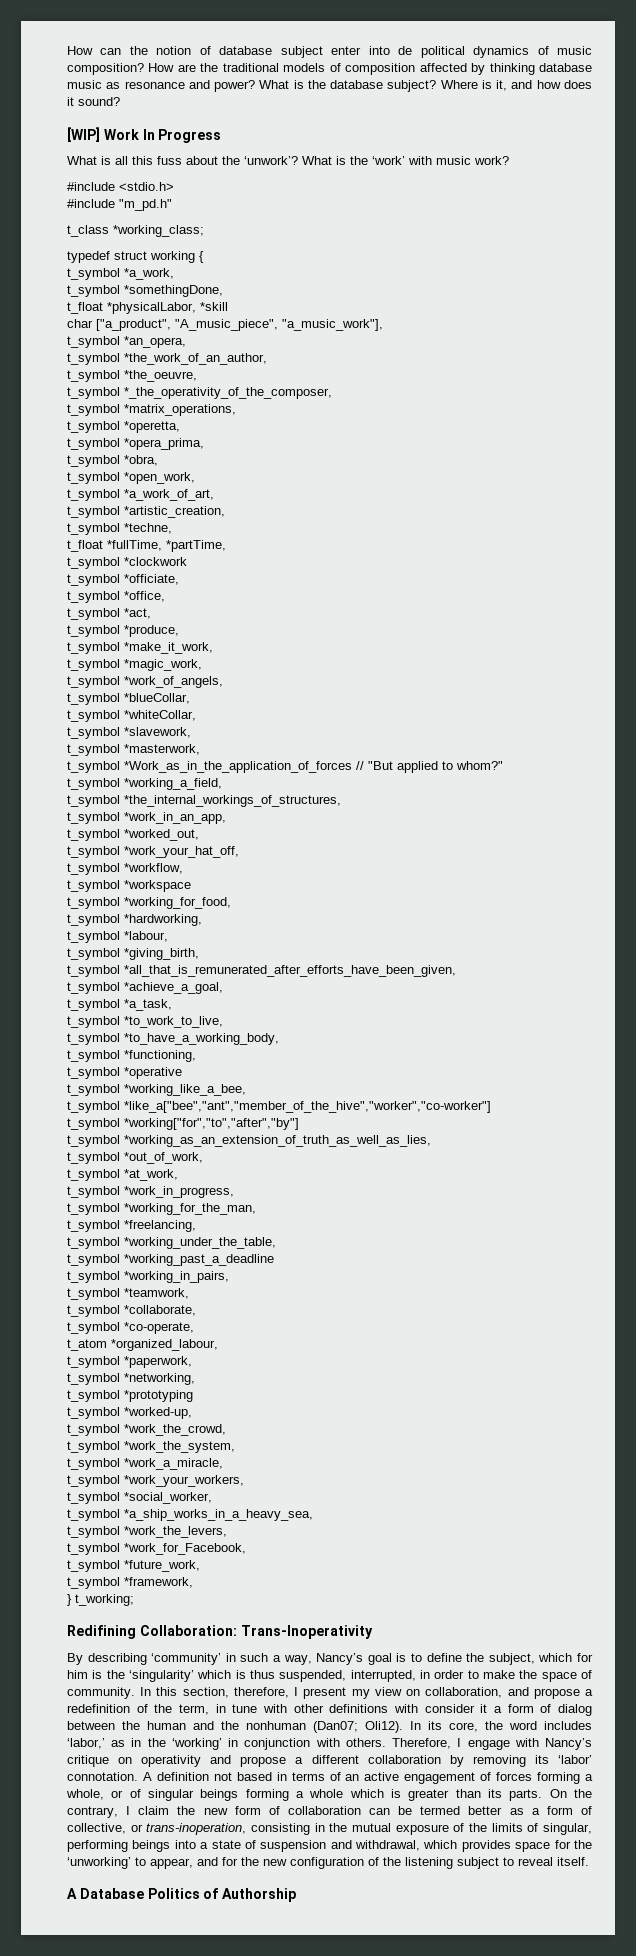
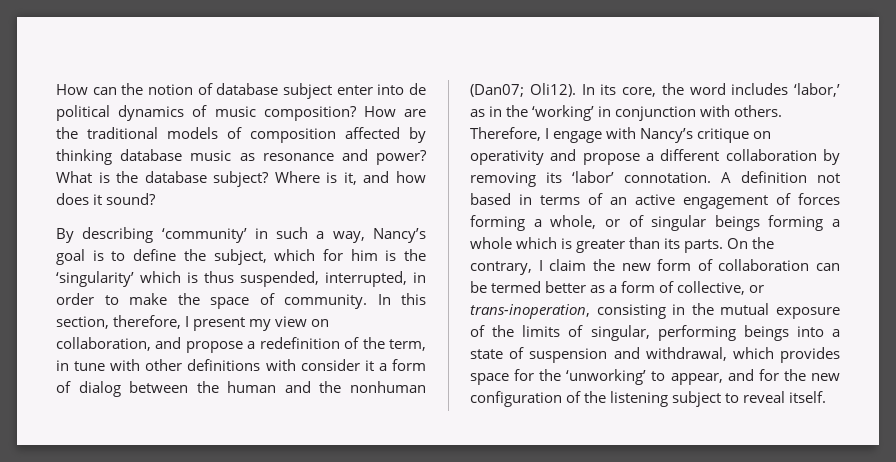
[67,127,222,143] [67,156,509,165] [67,182,174,191] [67,199,172,211] [67,225,204,237] [67,251,204,263] [67,268,174,280] [67,285,223,297] [67,302,228,314] [67,319,383,331] [67,336,186,348] [67,353,267,365] [67,370,197,382] [67,387,332,399] [67,404,236,416] [67,421,180,433] [67,438,204,450] [67,455,158,467] [67,472,195,484] [67,489,214,501] [67,506,225,518] [67,523,172,535] [67,540,226,552] [67,557,187,569] [67,574,179,586] [67,591,165,603] [67,608,151,620] [67,625,179,637] [67,642,213,654] [67,659,202,671] [67,676,223,688] [67,693,190,705] [67,710,196,722] [67,727,191,739] [67,744,200,756] [67,761,503,773] [67,778,222,790] [67,795,341,807] [67,812,226,824] [67,829,199,841] [67,846,239,858] [67,863,183,875] [67,880,191,892] [67,897,231,909] [67,914,202,926] [67,931,168,943] [67,948,199,960] [67,965,456,977] [67,982,223,994] [67,999,172,1011] [67,1016,223,1028] [67,1033,279,1045] [67,1050,196,1062] [67,1067,182,1079] [67,1084,246,1096] [67,1101,491,1113] [67,1118,299,1130] [67,1135,431,1147] [67,1152,203,1164] [67,1169,178,1181] [67,1186,234,1198] [67,1203,256,1215] [67,1220,196,1232] [67,1237,276,1249] [67,1254,274,1266] [67,1271,229,1283] [67,1288,189,1300] [67,1305,196,1317] [67,1322,194,1334] [67,1339,218,1351] [67,1356,192,1368] [67,1373,195,1385] [67,1390,193,1402] [67,1407,192,1419] [67,1424,226,1436] [67,1441,235,1453] [67,1458,223,1470] [67,1475,244,1487] [67,1492,212,1504] [67,1509,313,1521] [67,1526,227,1538] [67,1543,246,1555] [67,1560,200,1572] [67,1577,193,1589] [67,1594,134,1606] [67,1625,373,1639] // [WIP] Work In Progress // What is all this fuss about the ‘unwork’? What is the ‘work’ with music work? // #include <stdio.h> // #include "m_pd.h" // t_class *working_class; // typedef struct working { // t_symbol *a_work, // t_symbol *somethingDone, // t_float *physicalLabor, *skill // char ["a_product", "A_music_piece", "a_music_work"], // t_symbol *an_opera, // t_symbol *the_work_of_an_author, // t_symbol *the_oeuvre, // t_symbol *_the_operativity_of_the_composer, // t_symbol *matrix_operations, // t_symbol *operetta, // t_symbol *opera_prima, // t_symbol *obra, // t_symbol *open_work, // t_symbol *a_work_of_art, // t_symbol *artistic_creation, // t_symbol *techne, // t_float *fullTime, *partTime, // t_symbol *clockwork // t_symbol *officiate, // t_symbol *office, // t_symbol *act, // t_symbol *produce, // t_symbol *make_it_work, // t_symbol *magic_work, // t_symbol *work_of_angels, // t_symbol *blueCollar, // t_symbol *whiteCollar, // t_symbol *slavework, // t_symbol *masterwork, // t_symbol *Work_as_in_the_application_of_forces // "But applied to whom?" // t_symbol *working_a_field, // t_symbol *the_internal_workings_of_structures, // t_symbol *work_in_an_app, // t_symbol *worked_out, // t_symbol *work_your_hat_off, // t_symbol *workflow, // t_symbol *workspace // t_symbol *working_for_food, // t_symbol *hardworking, // t_symbol *labour, // t_symbol *giving_birth, // t_symbol *all_that_is_remunerated_after_efforts_have_been_given, // t_symbol *achieve_a_goal, // t_symbol *a_task, // t_symbol *to_work_to_live, // t_symbol *to_have_a_working_body, // t_symbol *functioning, // t_symbol *operative // t_symbol *working_like_a_bee, // t_symbol *like_a["bee","ant","member_of_the_hive","worker","co-worker"] // t_symbol *working["for","to","after","by"] // t_symbol *working_as_an_extension_of_truth_as_well_as_lies, // t_symbol *out_of_work, // t_symbol *at_work, // t_symbol *work_in_progress, // t_symbol *working_for_the_man, // t_symbol *freelancing, // t_symbol *working_under_the_table, // t_symbol *working_past_a_deadline // t_symbol *working_in_pairs, // t_symbol *teamwork, // t_symbol *collaborate, // t_symbol *co-operate, // t_atom *organized_labour, // t_symbol *paperwork, // t_symbol *networking, // t_symbol *prototyping // t_symbol *worked-up, // t_symbol *work_the_crowd, // t_symbol *work_the_system, // t_symbol *work_a_miracle, // t_symbol *work_your_workers, // t_symbol *social_worker, // t_symbol *a_ship_works_in_a_heavy_sea, // t_symbol *work_the_levers, // t_symbol *work_for_Facebook, // t_symbol *future_work, // t_symbol *framework, // } t_working; // Redifining Collaboration: Trans-Inoperativity -> (157, 199) none
[67,1888,297,1902] // A Database Politics of Authorship -> (827, 397) none

